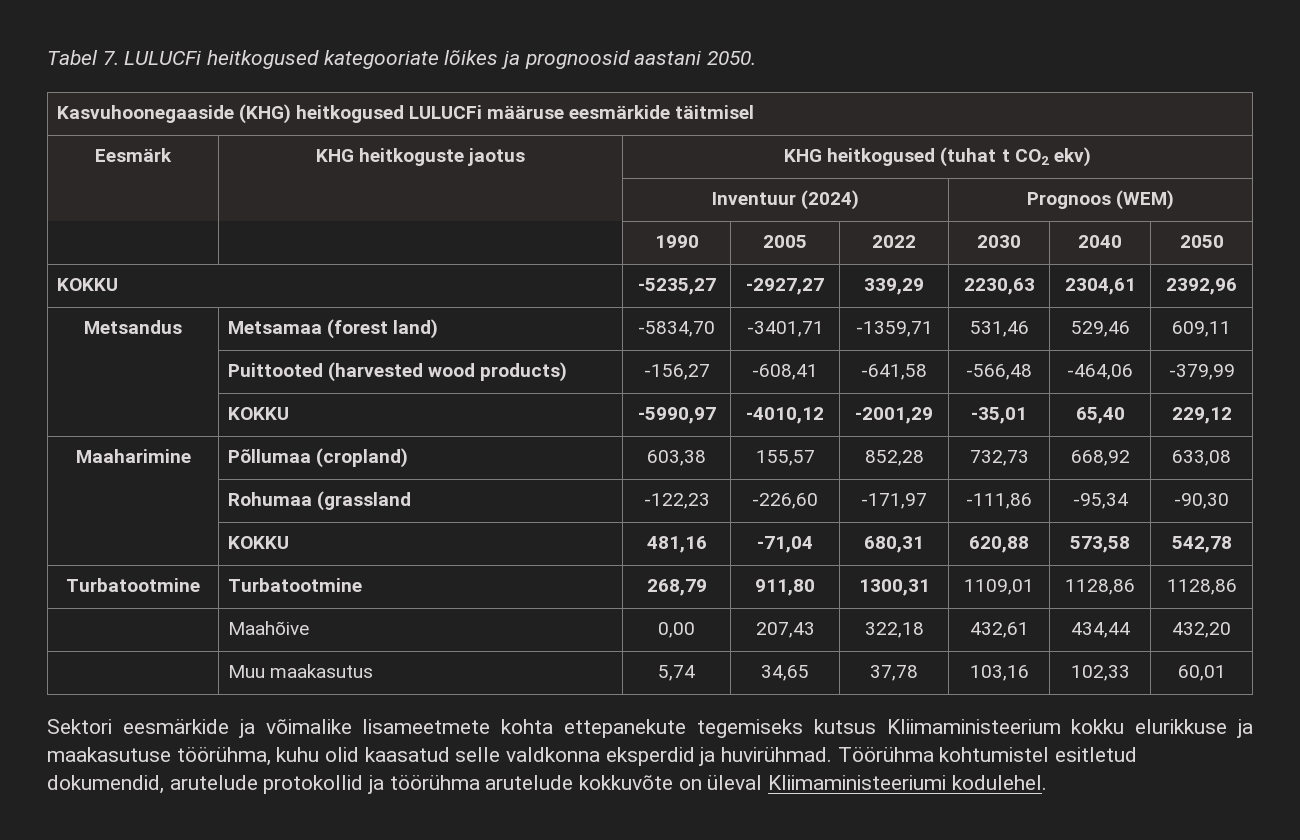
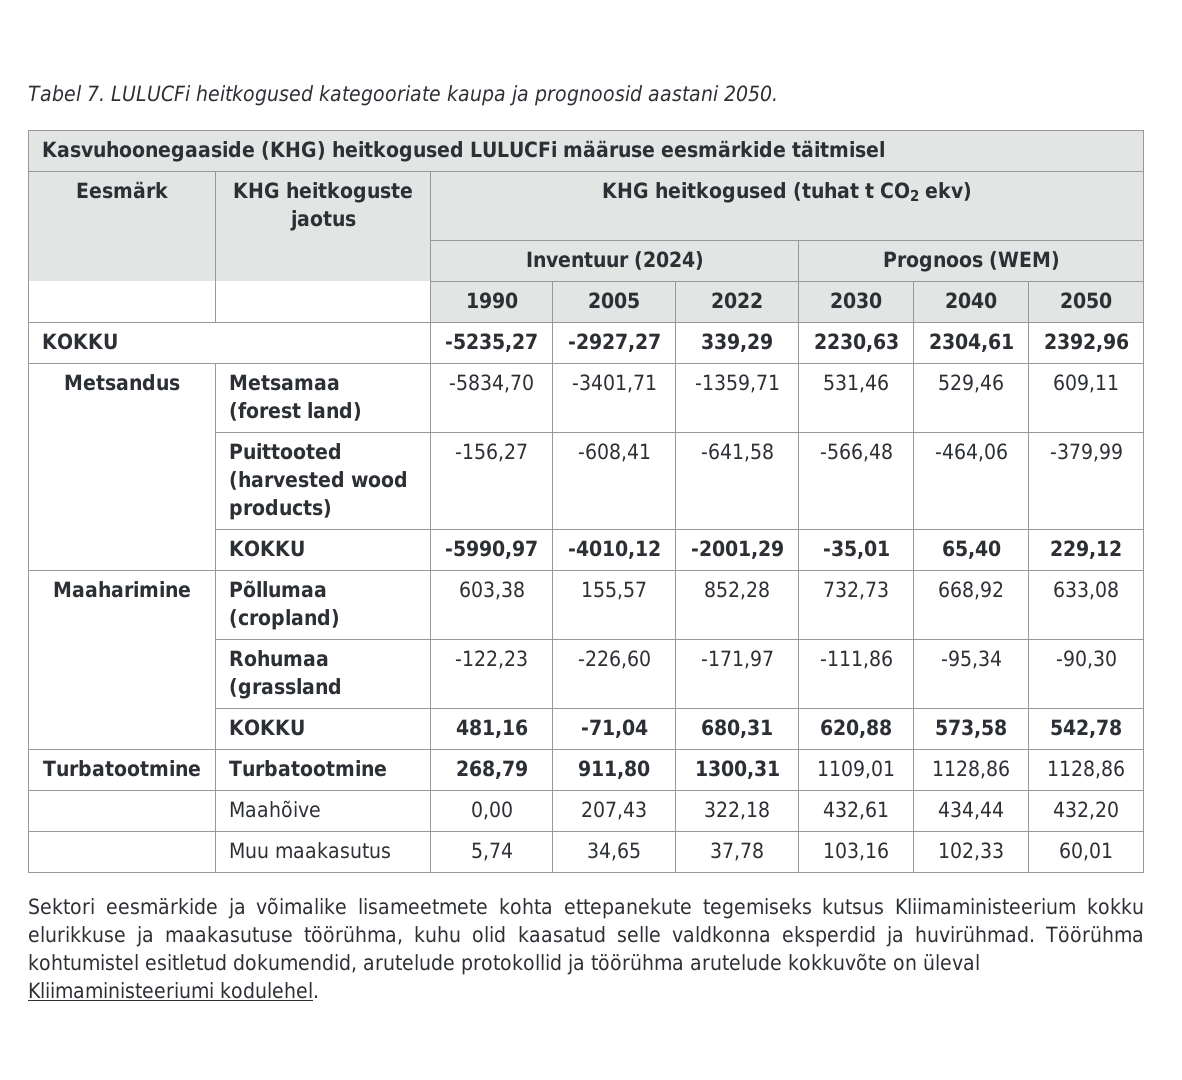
[444,50,499,65] lõikes -> [446,85,506,106] kaupa

